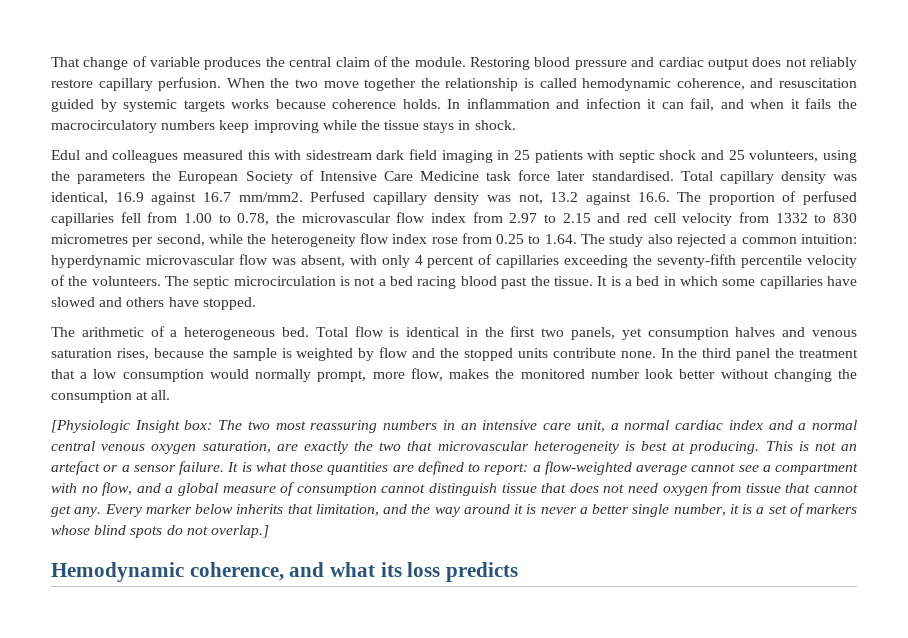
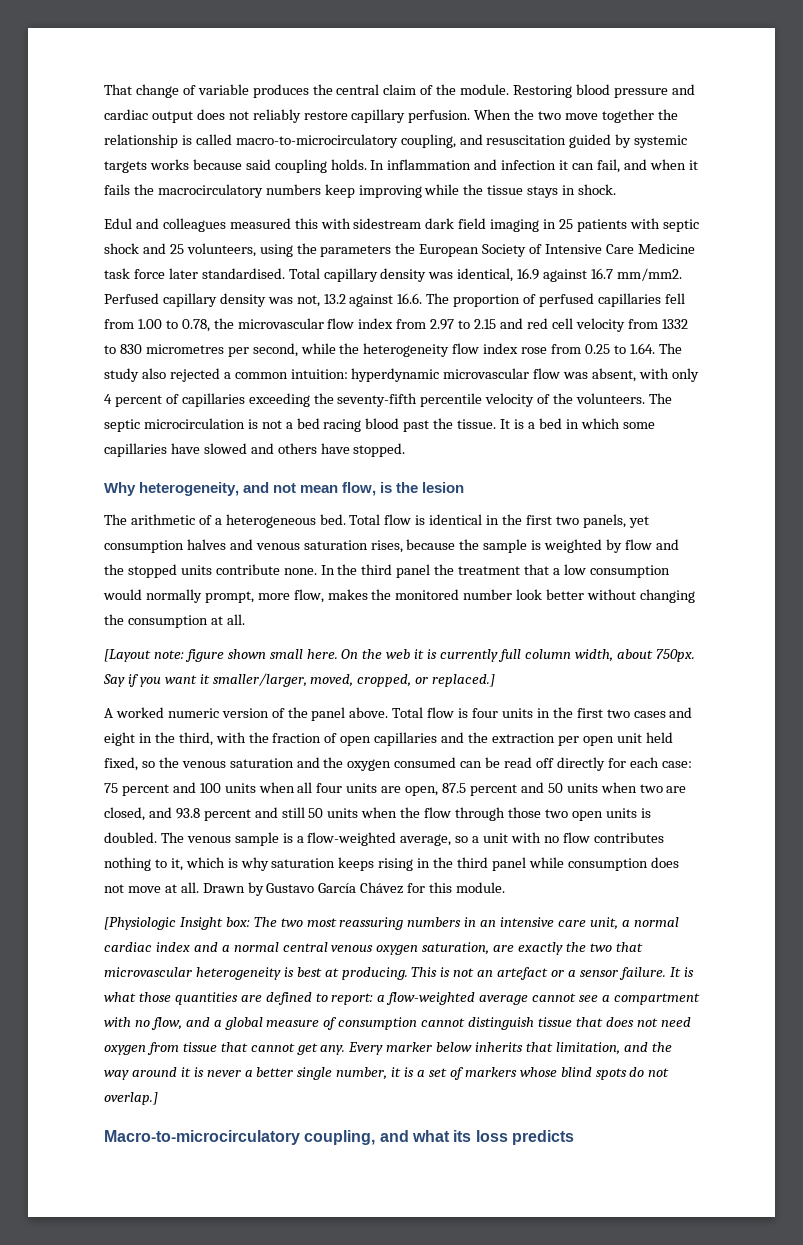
[582,78,745,91] hemodynamic coherence, -> [235,134,456,148] macro-to-microcirculatory coupling,
[332,99,397,109] coherence -> [245,159,327,173] said coupling
(256, 303) none -> [104,482,465,496] // Why heterogeneity, and not mean flow, is the lesion
(171, 395) none -> [104,649,695,662] [103,673,496,687] [104,707,693,721] [104,732,673,746] [104,757,692,771] [104,782,687,796] [104,807,651,821] [104,832,664,846] [104,857,679,871] [104,882,506,896] // [Layout note: figure shown small here. On the web it is currently full column width, about 750px. Say if you want it smaller/larger, moved, cropped, or replaced.] // A worked numeric version of the panel above. Total flow is four units in the first two cases and eight in the third, with the fraction of open capillaries and the extraction per open unit held fixed, so the venous saturation and the oxygen consumed can be read off directly for each case: 75 percent and 100 units when all four units are open, 87.5 percent and 50 units when two are closed, and 93.8 percent and still 50 units when the flow through those two open units is doubled. The venous sample is a flow-weighted average, so a unit with no flow contributes nothing to it, which is why saturation keeps rising in the third panel while consumption does not move at all. Drawn by Gustavo García Chávez for this module.
[51,562,284,582] Hemodynamic coherence, -> [104,1130,376,1145] Macro-to-microcirculatory coupling,

